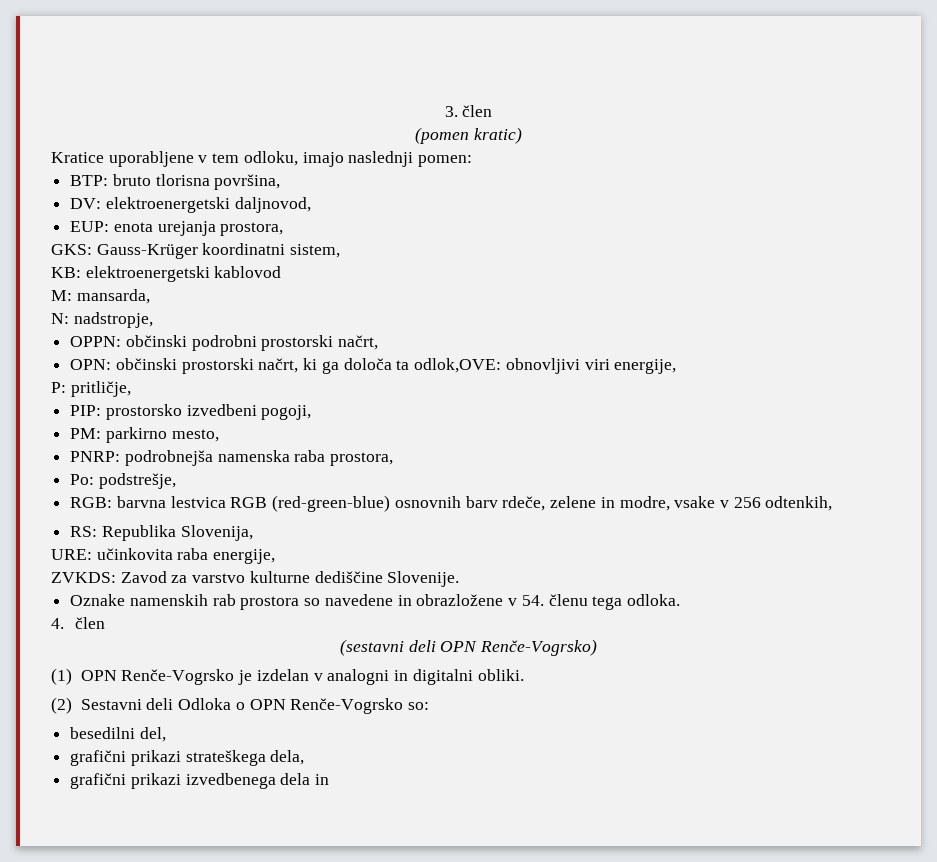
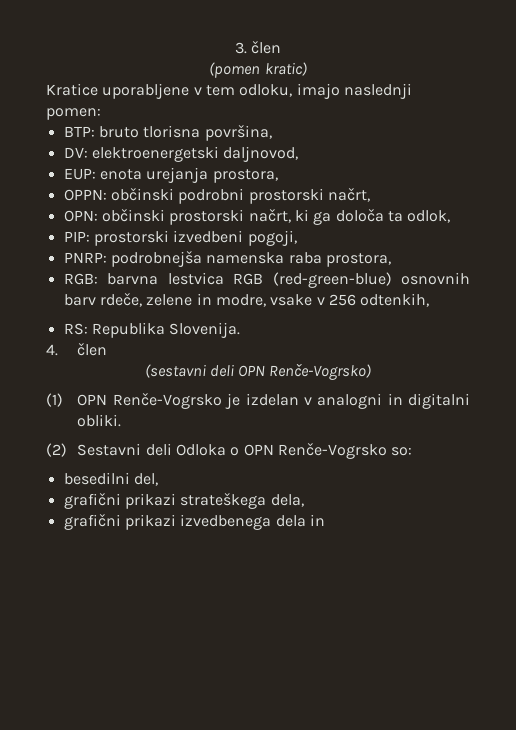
[51,243,341,259] [51,266,282,282] [51,289,150,304] [51,312,153,328] // GKS: Gauss-Krüger koordinatni sistem, // KB: elektroenergetski kablovod // M: mansarda, // N: nadstropje, -> (278, 176) none
[414,358,677,374] [51,381,131,397] odlok,OVE: obnovljivi viri energije, // P: pritličje, -> [407,210,451,223] odlok,
[105,404,182,420] prostorsko -> [93,230,169,246] prostorski
[70,427,219,443] // PM: parkirno mesto, -> (297, 238) none
[70,473,176,489] // Po: podstrešje, -> (391, 260) none
[180,525,253,541] [51,548,276,564] [51,571,460,587] [70,594,680,610] Slovenija, // URE: učinkovita raba energije, // ZVKDS: Zavod za varstvo kulturne dediščine Slovenije. // Oznake namenskih rab prostora so navedene in obrazložene v 54. členu tega odloka. -> [169,322,241,338] Slovenija.

